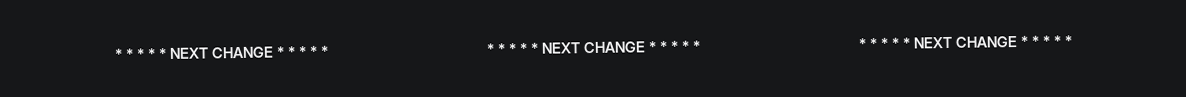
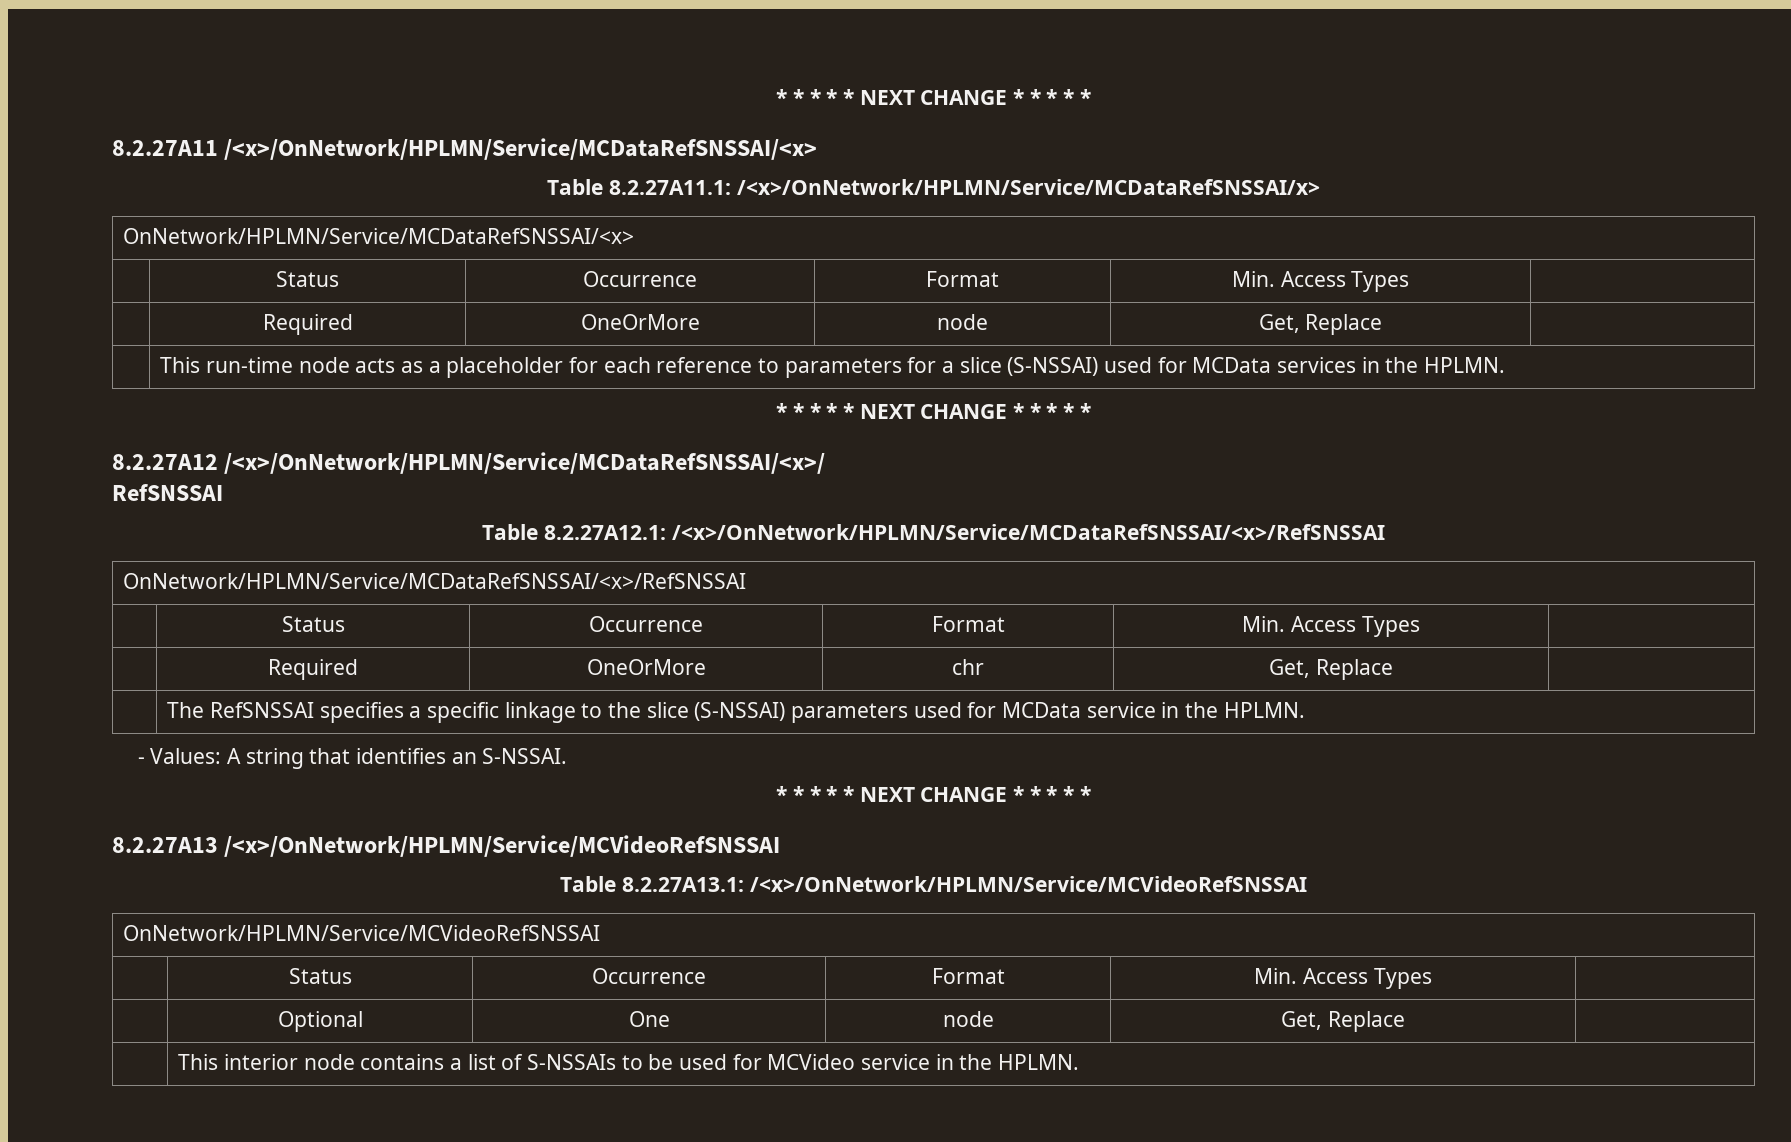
(329, 51) none -> [112,138,818,160] [547,179,1320,195] [123,228,635,244] [276,271,339,287] [583,271,697,287] [926,271,999,287] [1231,271,1410,292] [262,314,353,335] [580,314,700,330] [937,314,988,330] [1258,314,1383,335] [160,357,1506,378] // 8.2.27A11 /<x>/OnNetwork/HPLMN/Service/MCDataRefSNSSAI/<x> // Table 8.2.27A11.1: /<x>/OnNetwork/HPLMN/Service/MCDataRefSNSSAI/x> // OnNetwork/HPLMN/Service/MCDataRefSNSSAI/<x> // | Status | Occurrence | Format | Min. Access Types | // | Required | OneOrMore | node | Get, Replace | // | This run-time node acts as a placeholder for each reference to parameters for a slice (S-NSSAI) used for MCData services in the HPLMN.
(701, 46) none -> [112,452,826,474] [112,484,223,501] [482,524,1385,540] [123,573,747,589] [281,616,345,632] [589,616,703,632] [931,616,1005,632] [1242,616,1420,637] [268,659,358,680] [586,659,706,675] [952,659,984,675] [1269,659,1393,680] [167,702,1305,723] [137,748,568,769] // 8.2.27A12 /<x>/OnNetwork/HPLMN/Service/MCDataRefSNSSAI/<x>/ // RefSNSSAI // Table 8.2.27A12.1: /<x>/OnNetwork/HPLMN/Service/MCDataRefSNSSAI/<x>/RefSNSSAI // OnNetwork/HPLMN/Service/MCDataRefSNSSAI/<x>/RefSNSSAI // | Status | Occurrence | Format | Min. Access Types | // | Required | OneOrMore | chr | Get, Replace | // | The RefSNSSAI specifies a specific linkage to the slice (S-NSSAI) parameters used for MCData service in the HPLMN. // - Values: A string that identifies an S-NSSAI.
(1073, 41) none -> [112,835,781,857] [560,876,1307,892] [123,925,601,941] [288,968,352,984] [592,968,706,984] [931,968,1005,984] [1254,968,1432,989] [277,1011,363,1032] [628,1011,670,1027] [942,1011,994,1027] [1281,1011,1405,1032] [178,1054,1080,1070] // 8.2.27A13 /<x>/OnNetwork/HPLMN/Service/MCVideoRefSNSSAI // Table 8.2.27A13.1: /<x>/OnNetwork/HPLMN/Service/MCVideoRefSNSSAI // OnNetwork/HPLMN/Service/MCVideoRefSNSSAI // | Status | Occurrence | Format | Min. Access Types | // | Optional | One | node | Get, Replace | // | This interior node contains a list of S-NSSAIs to be used for MCVideo service in the HPLMN.

